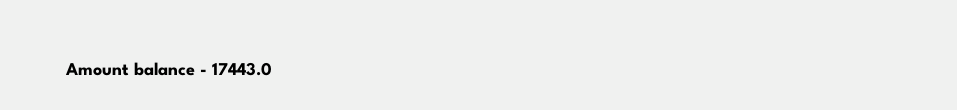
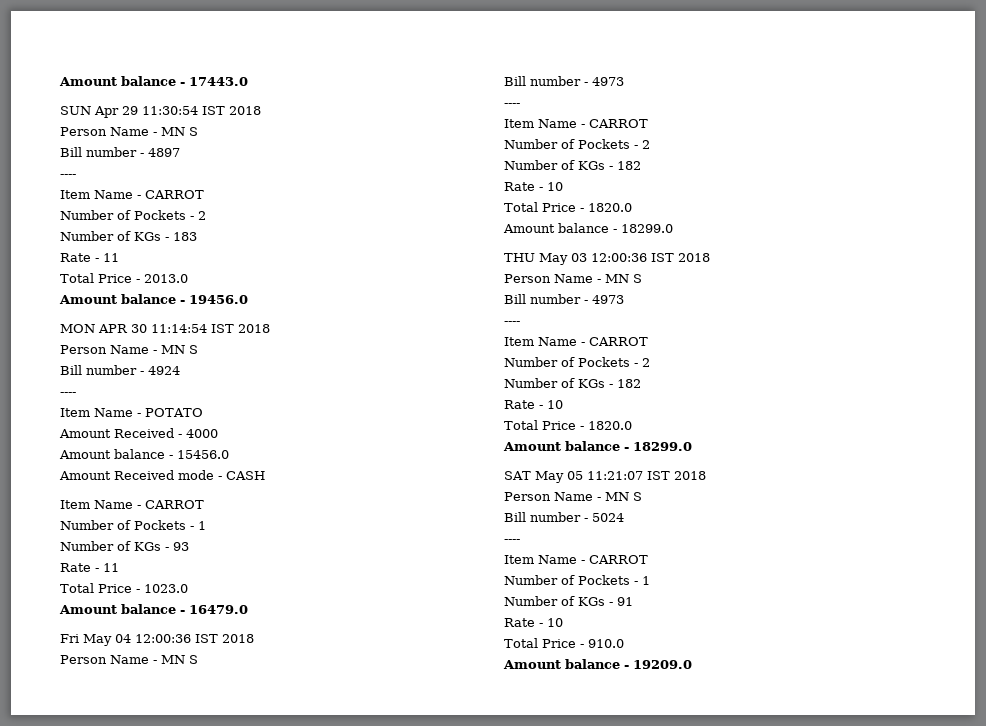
(272, 69) none -> [60,106,261,118] [60,127,198,136] [60,147,180,157] [60,174,76,178] [60,190,204,199] [60,210,206,220] [60,231,197,241] [60,253,119,262] [60,273,188,283] [59,294,248,304] [60,324,270,333] [60,345,198,354] [60,365,180,375] [60,392,76,396] [60,408,203,417] [59,428,218,438] [59,449,229,459] [59,470,265,480] [60,500,204,509] [60,520,206,530] [60,541,189,551] [60,563,119,572] [60,583,188,593] [59,604,248,614] [60,634,254,646] [60,655,198,664] [504,76,624,86] [504,103,520,107] [504,119,648,128] [504,139,650,149] [504,160,641,170] [504,182,563,191] [504,202,632,212] [503,223,673,233] [504,253,710,265] [504,274,642,283] [504,294,624,304] [504,321,520,325] [504,337,648,346] [504,357,650,367] [504,378,641,388] [504,400,563,409] [504,420,632,430] [503,441,692,451] [504,471,706,483] [504,492,642,501] [504,512,624,522] [504,539,520,543] [504,555,648,564] [504,575,650,585] [504,596,633,606] [504,618,563,627] [504,638,624,648] [503,659,692,669] // SUN Apr 29 11:30:54 IST 2018 // Person Name - MN S // Bill number - 4897 // ---- // Item Name - CARROT // Number of Pockets - 2 // Number of KGs - 183 // Rate - 11 // Total Price - 2013.0 // Amount balance - 19456.0 // MON APR 30 11:14:54 IST 2018 // Person Name - MN S // Bill number - 4924 // ---- // Item Name - POTATO // Amount Received - 4000 // Amount balance - 15456.0 // Amount Received mode - CASH // Item Name - CARROT // Number of Pockets - 1 // Number of KGs - 93 // Rate - 11 // Total Price - 1023.0 // Amount balance - 16479.0 // Fri May 04 12:00:36 IST 2018 // Person Name - MN S // Bill number - 4973 // ---- // Item Name - CARROT // Number of Pockets - 2 // Number of KGs - 182 // Rate - 10 // Total Price - 1820.0 // Amount balance - 18299.0 // THU May 03 12:00:36 IST 2018 // Person Name - MN S // Bill number - 4973 // ---- // Item Name - CARROT // Number of Pockets - 2 // Number of KGs - 182 // Rate - 10 // Total Price - 1820.0 // Amount balance - 18299.0 // SAT May 05 11:21:07 IST 2018 // Person Name - MN S // Bill number - 5024 // ---- // Item Name - CARROT // Number of Pockets - 1 // Number of KGs - 91 // Rate - 10 // Total Price - 910.0 // Amount balance - 19209.0

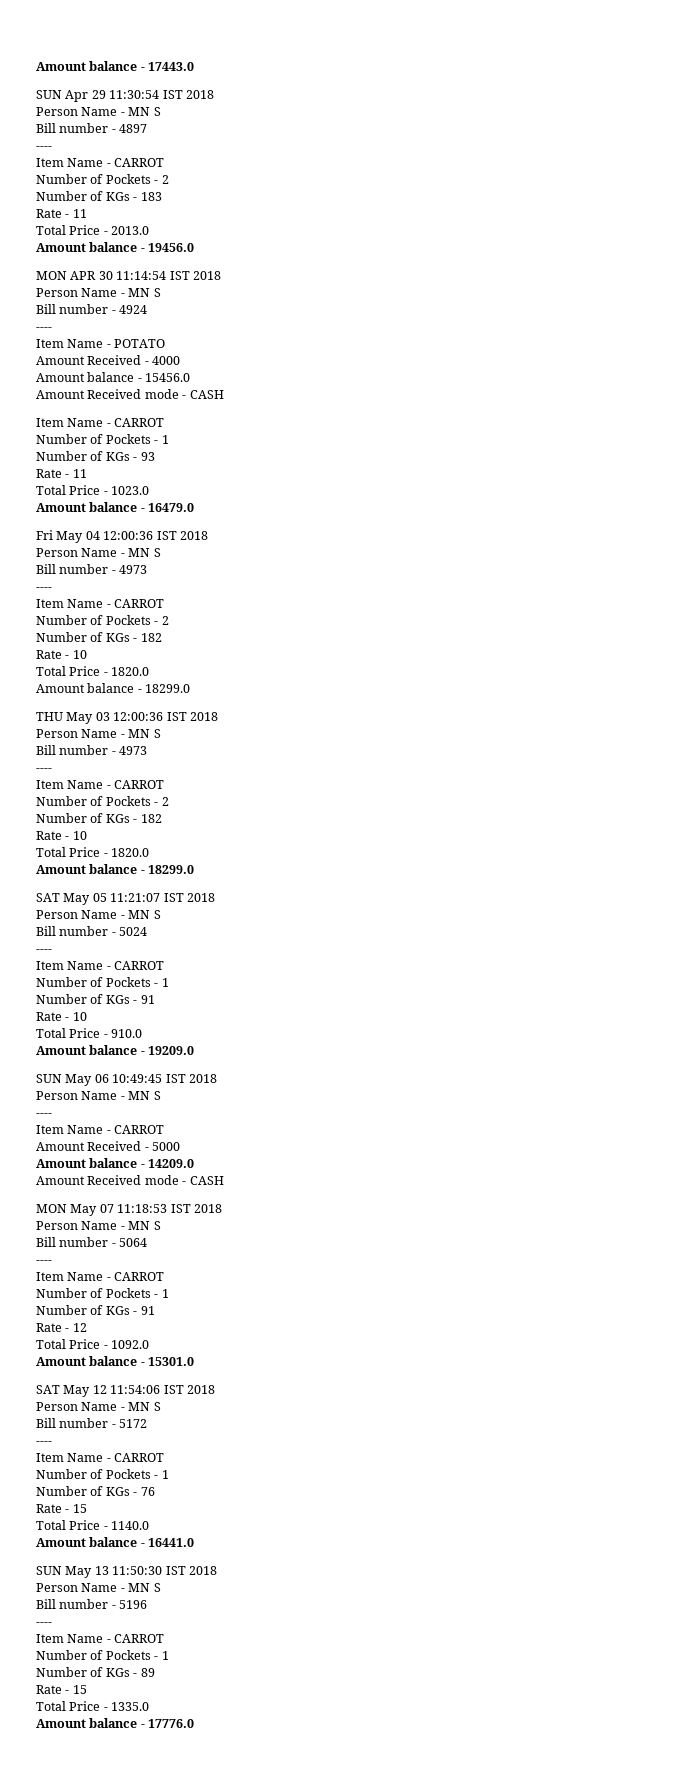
(692, 664) none -> [36,1074,217,1086] [36,1091,161,1100] [36,1113,52,1117] [36,1125,165,1134] [36,1141,181,1151] [36,1158,195,1168] [36,1175,224,1185] [36,1204,222,1216] [36,1221,161,1230] [36,1237,148,1247] [36,1260,52,1264] [36,1272,165,1281] [36,1288,169,1298] [36,1305,155,1315] [36,1323,87,1332] [36,1339,150,1349] [36,1356,195,1366] [36,1385,215,1397] [36,1402,161,1411] [36,1418,148,1428] [36,1441,52,1445] [36,1453,165,1462] [36,1469,169,1479] [36,1486,155,1496] [36,1504,87,1513] [36,1520,150,1530] [36,1537,195,1547] [36,1566,217,1578] [36,1583,161,1592] [36,1599,148,1609] [36,1622,52,1626] [36,1634,165,1643] [36,1650,169,1660] [36,1667,155,1677] [36,1685,87,1694] [36,1701,150,1711] [36,1718,195,1728] // SUN May 06 10:49:45 IST 2018 // Person Name - MN S // ---- // Item Name - CARROT // Amount Received - 5000 // Amount balance - 14209.0 // Amount Received mode - CASH // MON May 07 11:18:53 IST 2018 // Person Name - MN S // Bill number - 5064 // ---- // Item Name - CARROT // Number of Pockets - 1 // Number of KGs - 91 // Rate - 12 // Total Price - 1092.0 // Amount balance - 15301.0 // SAT May 12 11:54:06 IST 2018 // Person Name - MN S // Bill number - 5172 // ---- // Item Name - CARROT // Number of Pockets - 1 // Number of KGs - 76 // Rate - 15 // Total Price - 1140.0 // Amount balance - 16441.0 // SUN May 13 11:50:30 IST 2018 // Person Name - MN S // Bill number - 5196 // ---- // Item Name - CARROT // Number of Pockets - 1 // Number of KGs - 89 // Rate - 15 // Total Price - 1335.0 // Amount balance - 17776.0

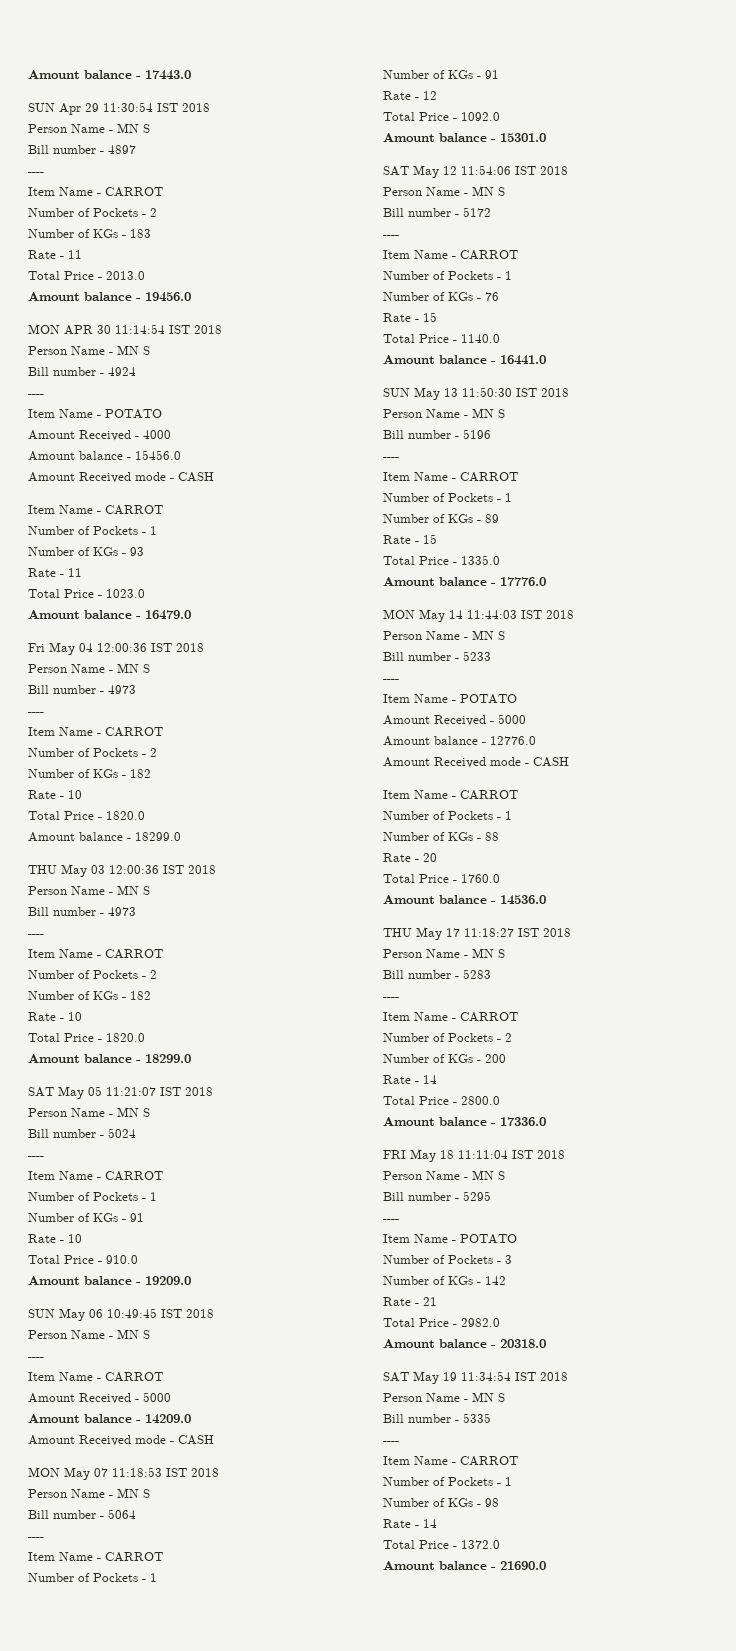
(195, 1723) none -> [383,609,574,622] [383,630,505,640] [383,651,491,661] [383,679,399,682] [383,694,517,704] [383,714,526,726] [383,736,536,746] [383,757,569,768] [383,790,518,800] [383,811,512,820] [383,832,499,841] [383,853,437,862] [383,874,500,883] [383,895,546,905] [383,927,571,940] [383,948,505,958] [383,969,491,979] [383,997,399,1000] [383,1012,518,1022] [383,1033,512,1042] [383,1054,506,1063] [383,1075,437,1084] [383,1096,500,1105] [383,1117,546,1126] [383,1149,565,1162] [383,1170,505,1180] [383,1191,491,1201] [383,1219,399,1222] [383,1234,517,1244] [383,1255,512,1264] [383,1276,506,1285] [383,1297,437,1306] [383,1318,500,1327] [383,1339,546,1348] [383,1371,568,1384] [383,1392,505,1402] [383,1413,491,1423] [383,1441,399,1444] [383,1456,518,1466] [383,1477,512,1486] [383,1498,499,1507] [383,1519,437,1528] [383,1540,500,1549] [383,1561,546,1570] // MON May 14 11:44:03 IST 2018 // Person Name - MN S // Bill number - 5233 // ---- // Item Name - POTATO // Amount Received - 5000 // Amount balance - 12776.0 // Amount Received mode - CASH // Item Name - CARROT // Number of Pockets - 1 // Number of KGs - 88 // Rate - 20 // Total Price - 1760.0 // Amount balance - 14536.0 // THU May 17 11:18:27 IST 2018 // Person Name - MN S // Bill number - 5283 // ---- // Item Name - CARROT // Number of Pockets - 2 // Number of KGs - 200 // Rate - 14 // Total Price - 2800.0 // Amount balance - 17336.0 // FRI May 18 11:11:04 IST 2018 // Person Name - MN S // Bill number - 5295 // ---- // Item Name - POTATO // Number of Pockets - 3 // Number of KGs - 142 // Rate - 21 // Total Price - 2982.0 // Amount balance - 20318.0 // SAT May 19 11:34:54 IST 2018 // Person Name - MN S // Bill number - 5335 // ---- // Item Name - CARROT // Number of Pockets - 1 // Number of KGs - 98 // Rate - 14 // Total Price - 1372.0 // Amount balance - 21690.0

